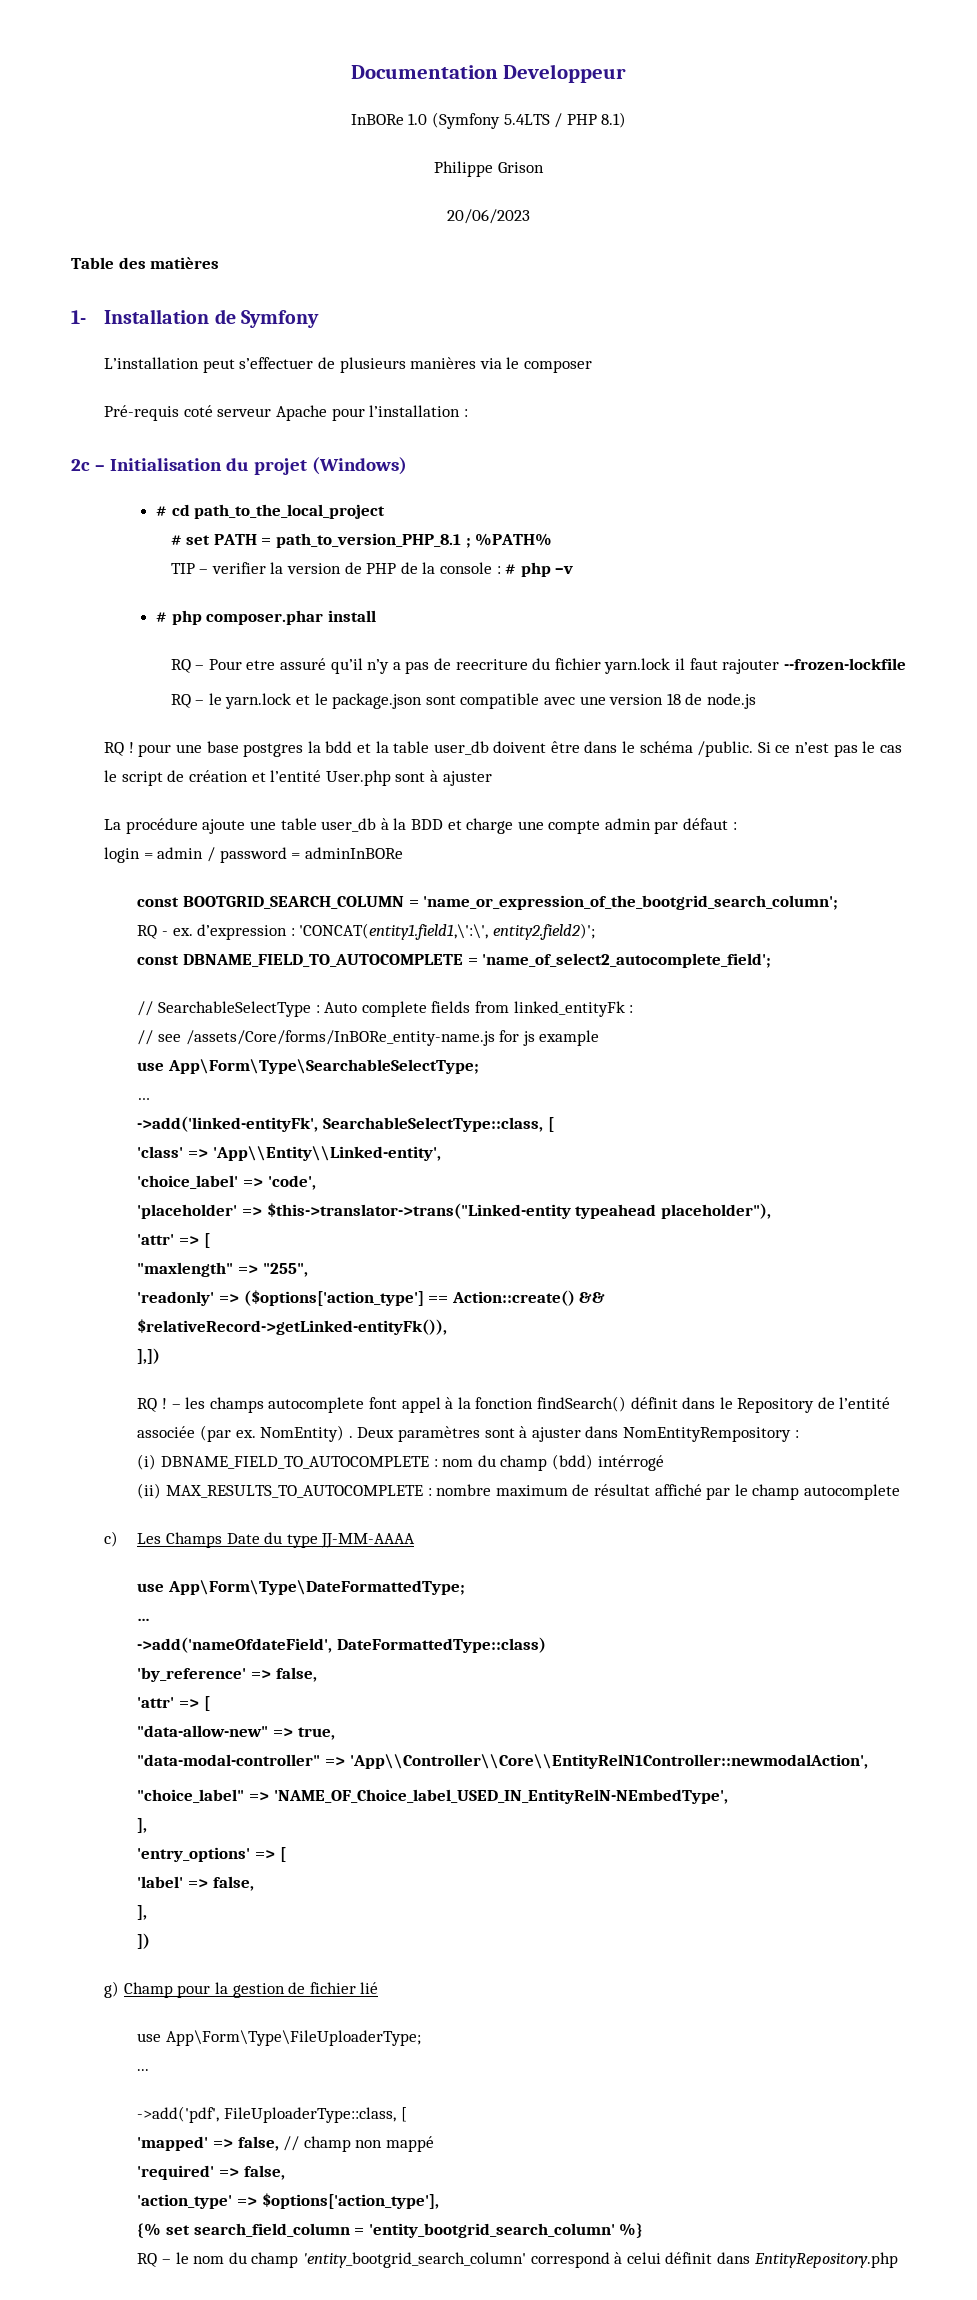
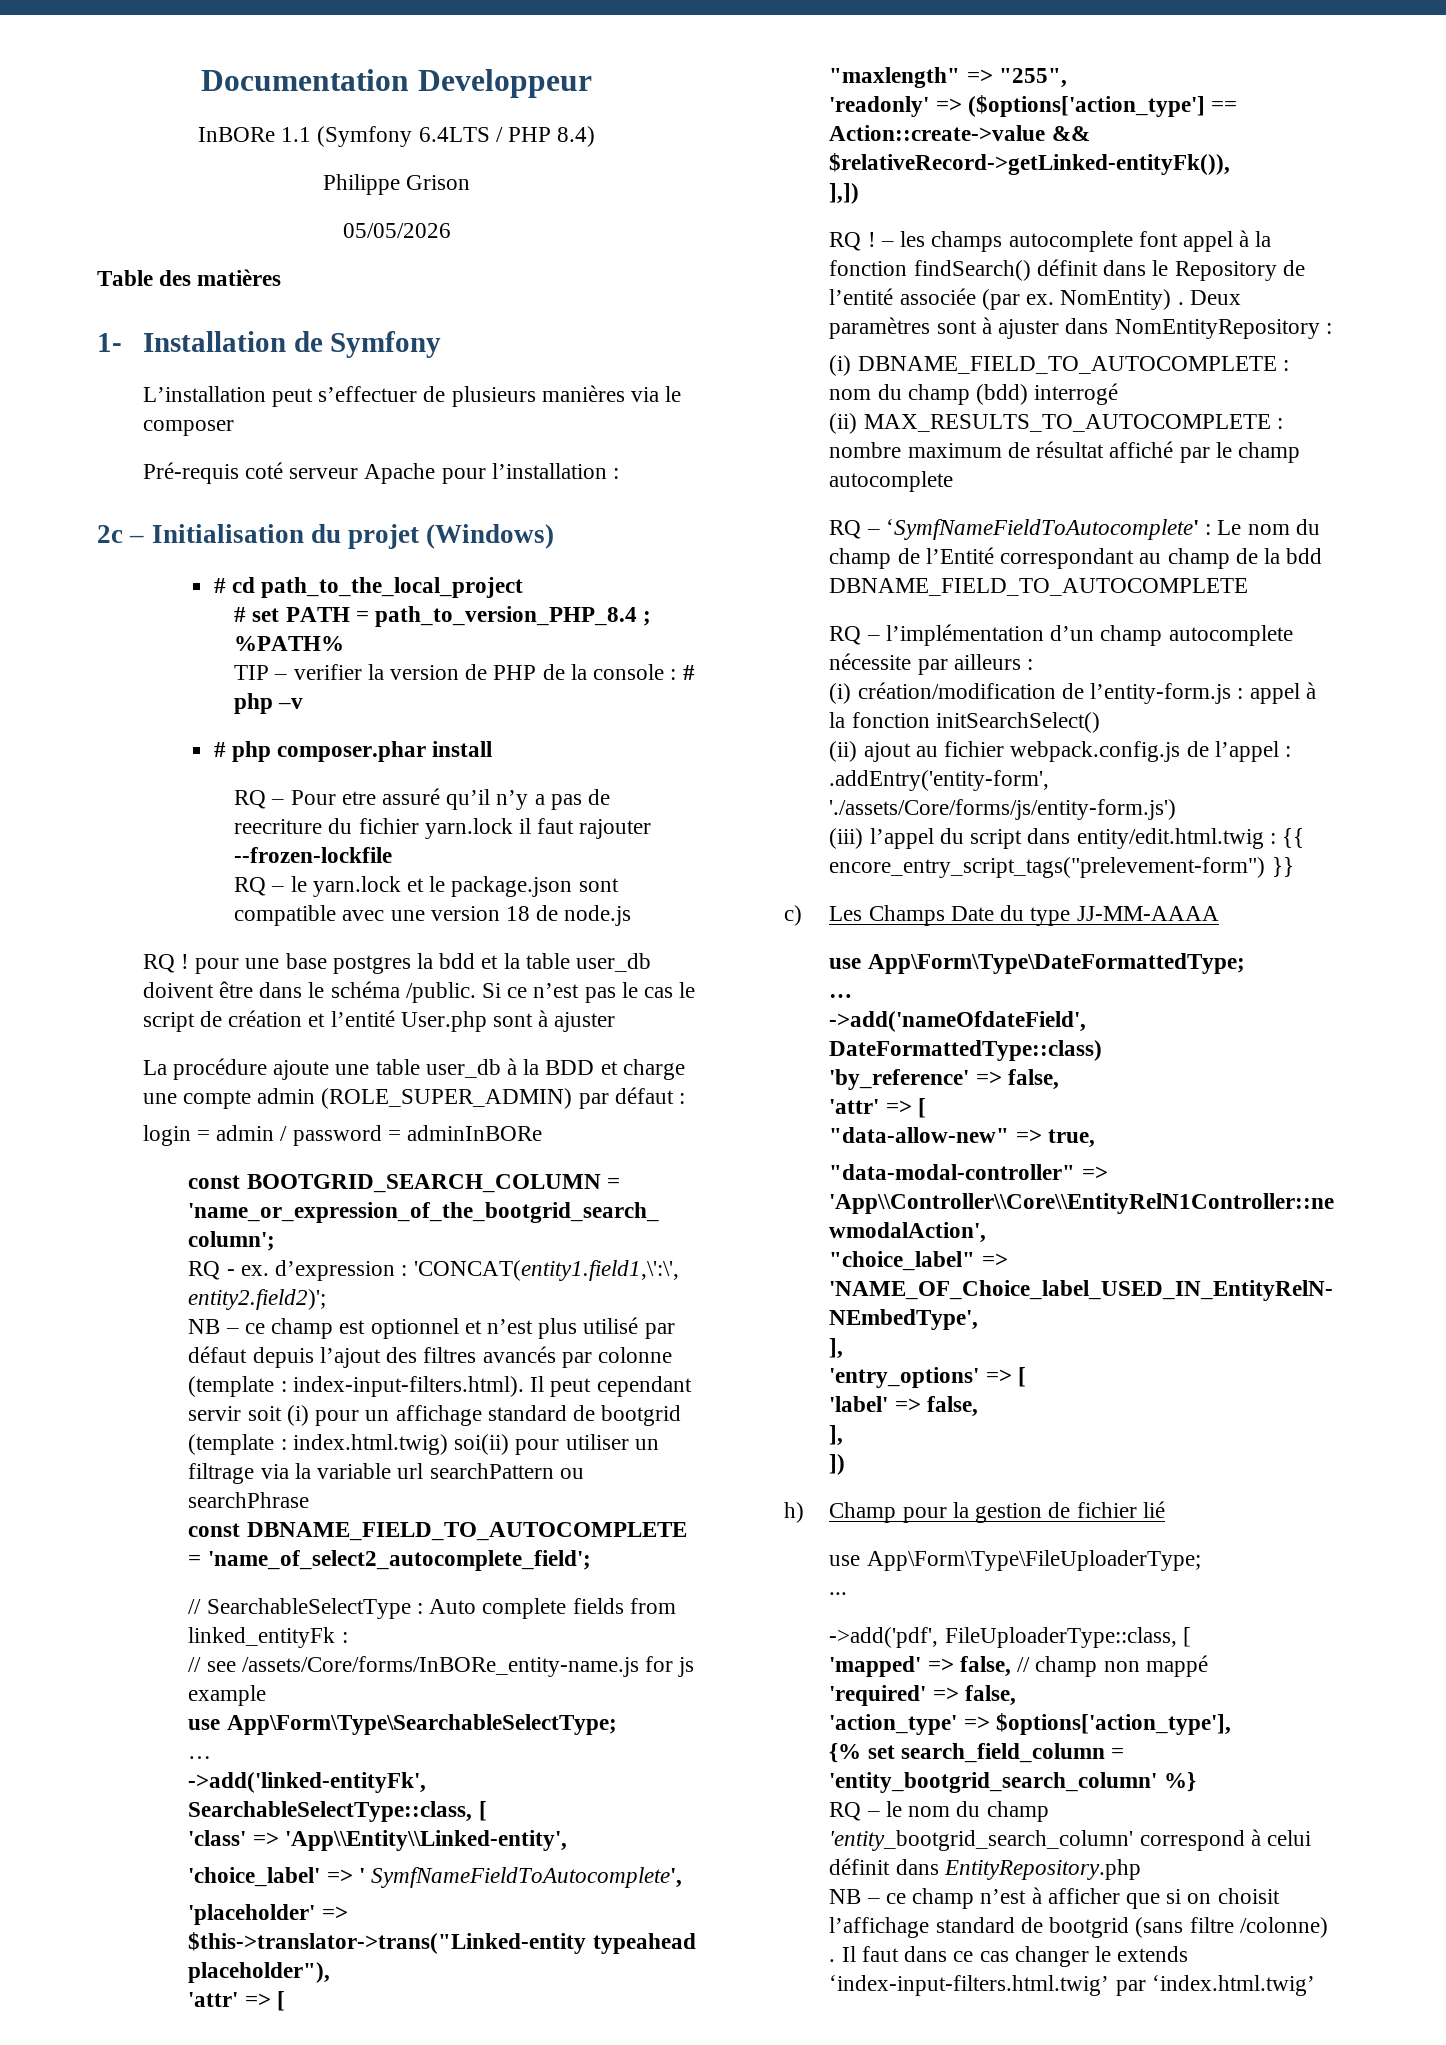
[408,112,550,129] 1.0 (Symfony 5.4LTS -> [281,126,490,147] 1.1 (Symfony 6.4LTS
[601,112,627,128] 8.1) -> [557,126,596,147] 8.4)
[447,209,530,224] 20/06/2023 -> [342,223,451,238] 05/05/2026
[276,533,462,548] path_to_version_PHP_8.1 -> [375,606,638,627] path_to_version_PHP_8.4
(651, 824) none -> [321,1088,573,1109] (ROLE_SUPER_ADMIN)
(595, 931) none -> [188,1317,675,1339] [188,1346,672,1368] [188,1376,692,1397] [188,1405,682,1426] [188,1434,659,1455] [188,1463,584,1484] [188,1492,310,1508] // NB – ce champ est optionnel et n’est plus utilisé par défaut depuis l’ajout des filtres avancés par colonne (template : index-input-filters.html). Il peut cependant servir soit (i) pour un affichage standard de bootgrid (template : index.html.twig) soi(ii) pour utiliser un filtrage via la variable url searchPattern ou searchPhrase
[267,1175,316,1190] 'code', -> [358,1867,683,1888] ' SymfNameFieldToAutocomplete',
[451,1290,575,1306] Action::create() -> [829,125,1046,141] Action::create->value
[622,1427,791,1442] NomEntityRempository -> [1114,319,1320,339] NomEntityRepository
[597,1455,664,1471] intérrogé -> [1034,383,1119,405] interrogé
(900, 1492) none -> [829,519,1320,540] [829,547,1323,569] [829,578,1249,596] [829,624,1293,646] [829,653,1034,675] [829,682,1316,704] [829,712,1100,733] [829,741,1291,762] [829,770,1050,791] [829,799,1177,820] [829,828,1304,849] [829,857,1294,878] // RQ – ‘SymfNameFieldToAutocomplete' : Le nom du champ de l’Entité correspondant au champ de la bdd DBNAME_FIELD_TO_AUTOCOMPLETE // RQ – l’implémentation d’un champ autocomplete nécessite par ailleurs : // (i) création/modification de l’entity-form.js : appel à la fonction initSearchSelect() // (ii) ajout au fichier webpack.config.js de l’appel : .addEntry('entity-form', './assets/Core/forms/js/entity-form.js') // (iii) l’appel du script dans entity/edit.html.twig : {{ encore_entry_script_tags("prelevement-form") }}
[104,1981,120,1998] g) -> [783,1502,804,1523] h)
(898, 2260) none -> [829,1887,1280,1909] [829,1917,1328,1938] [829,1946,1189,1967] [829,1975,1315,1996] // NB – ce champ n’est à afficher que si on choisit l’affichage standard de bootgrid (sans filtre /colonne) . Il faut dans ce cas changer le extends ‘index-input-filters.html.twig’ par ‘index.html.twig’

